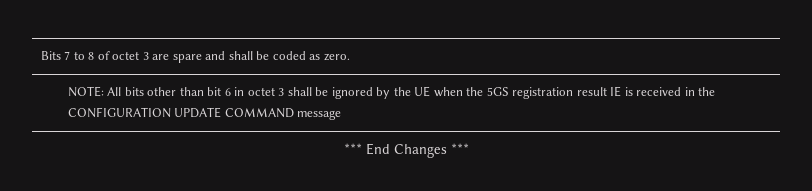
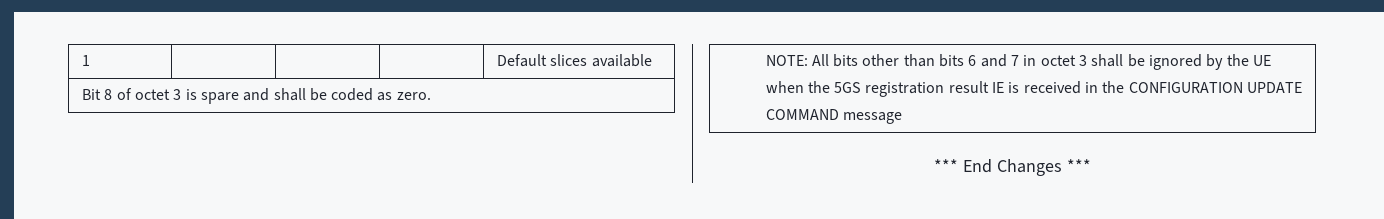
[40,51,85,60] Bits 7 to -> [81,55,90,66] [496,54,652,67] [81,89,101,100] 1 | | | | Default slices available // Bit
[152,54,170,60] are -> [185,89,197,100] is
[207,87,231,96] bit 6 -> [939,54,1020,67] bits 6 and 7

